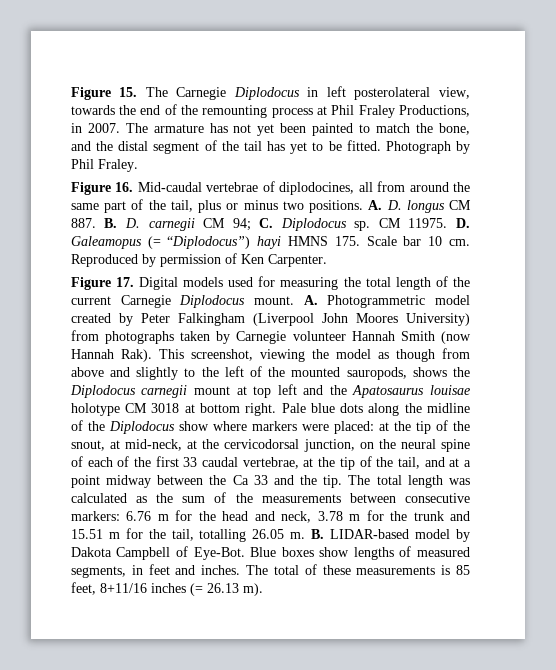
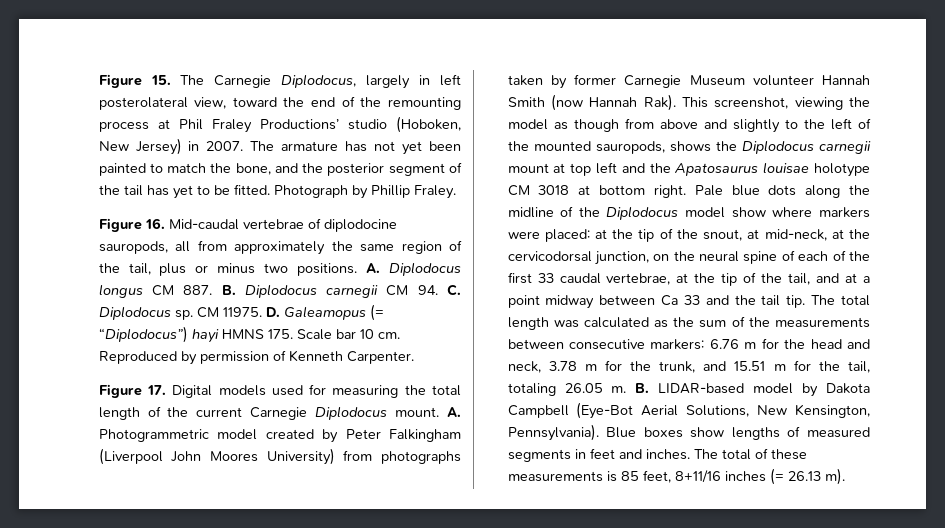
[233,87,300,100] Diplodocus -> [281,74,411,89] Diplodocus, largely
[70,105,115,115] towards -> [232,97,277,107] toward
[398,105,470,117] Productions, -> [259,116,461,133] [98,138,182,155] Productions’ studio (Hoboken, New Jersey)
[118,141,149,151] distal -> [327,163,385,176] posterior
[70,159,94,169] Phil -> [370,185,410,198] Phillip
[279,182,355,195] diplodocines, -> [323,219,397,232] [98,241,168,254] diplodocine sauropods,
[409,182,449,192] around -> [234,241,326,255] approximately
[104,201,127,213] part -> [401,241,442,254] region
[386,200,402,210] D. -> [389,262,462,276] Diplodocus
[124,218,140,228] D. -> [244,284,317,298] Diplodocus
[232,218,251,231] 94; -> [417,285,438,295] 94.
[240,254,264,264] Ken -> [288,350,343,362] Kenneth
[236,331,287,344] Carnegie -> [574,74,745,88] former Carnegie Museum
(175, 427) none -> [685,207,726,218] model
[209,475,227,485] the -> (656, 300) none
(318, 480) none -> [761,295,781,306] tail
[413,511,444,521] trunk -> [659,361,696,373] trunk,
[199,529,247,542] totalling -> [507,383,556,396] totaling
[175,546,245,560] of Eye-Bot. -> [576,402,870,419] [507,424,599,441] (Eye-Bot Aerial Solutions, New Kensington, Pennsylvania).
[70,566,126,578] segments, -> [507,449,571,462] segments

